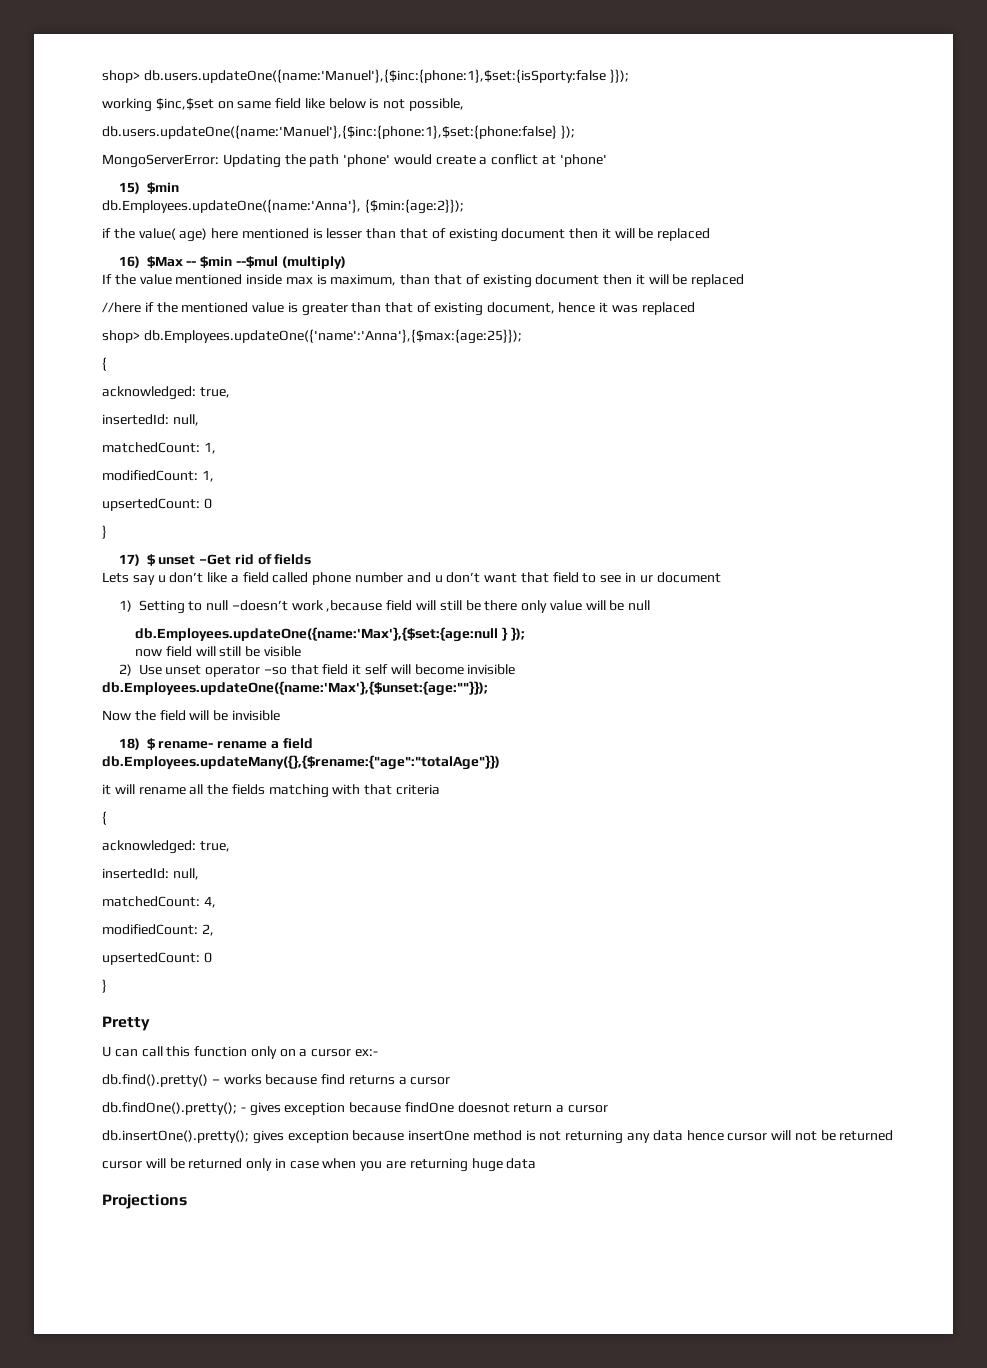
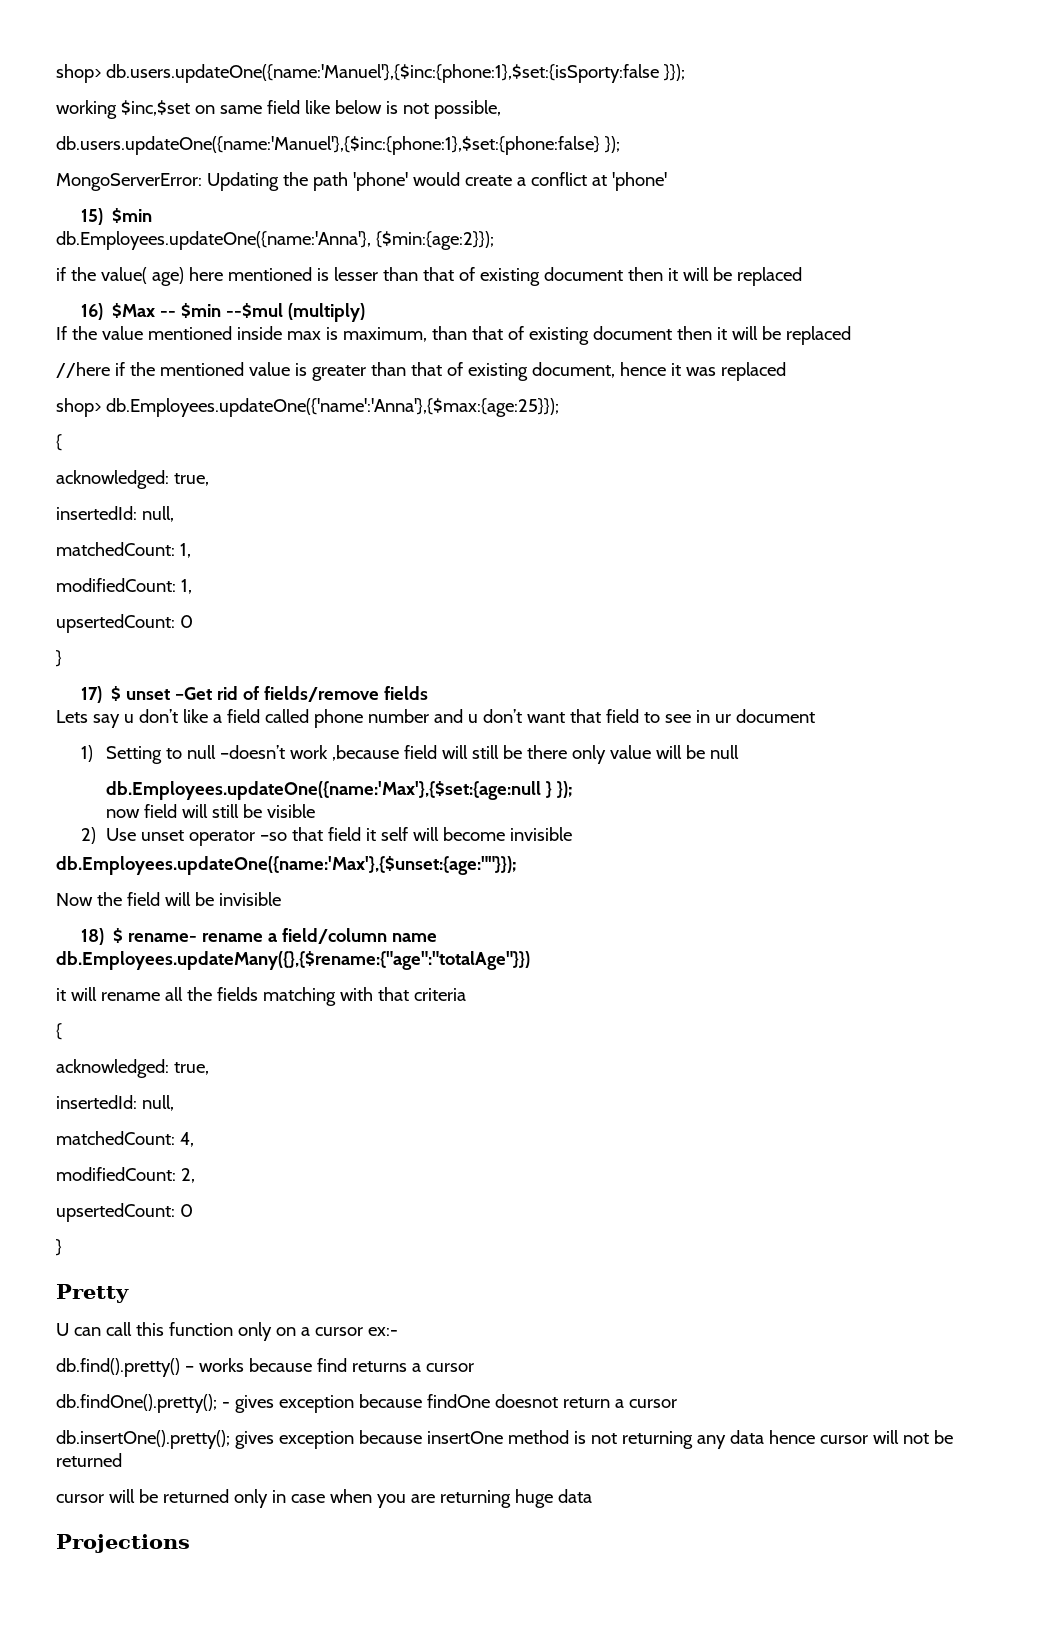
(272, 559) none -> [264,686,380,702] fields/remove
[282,738,313,749] field -> [282,928,438,944] field/column name

